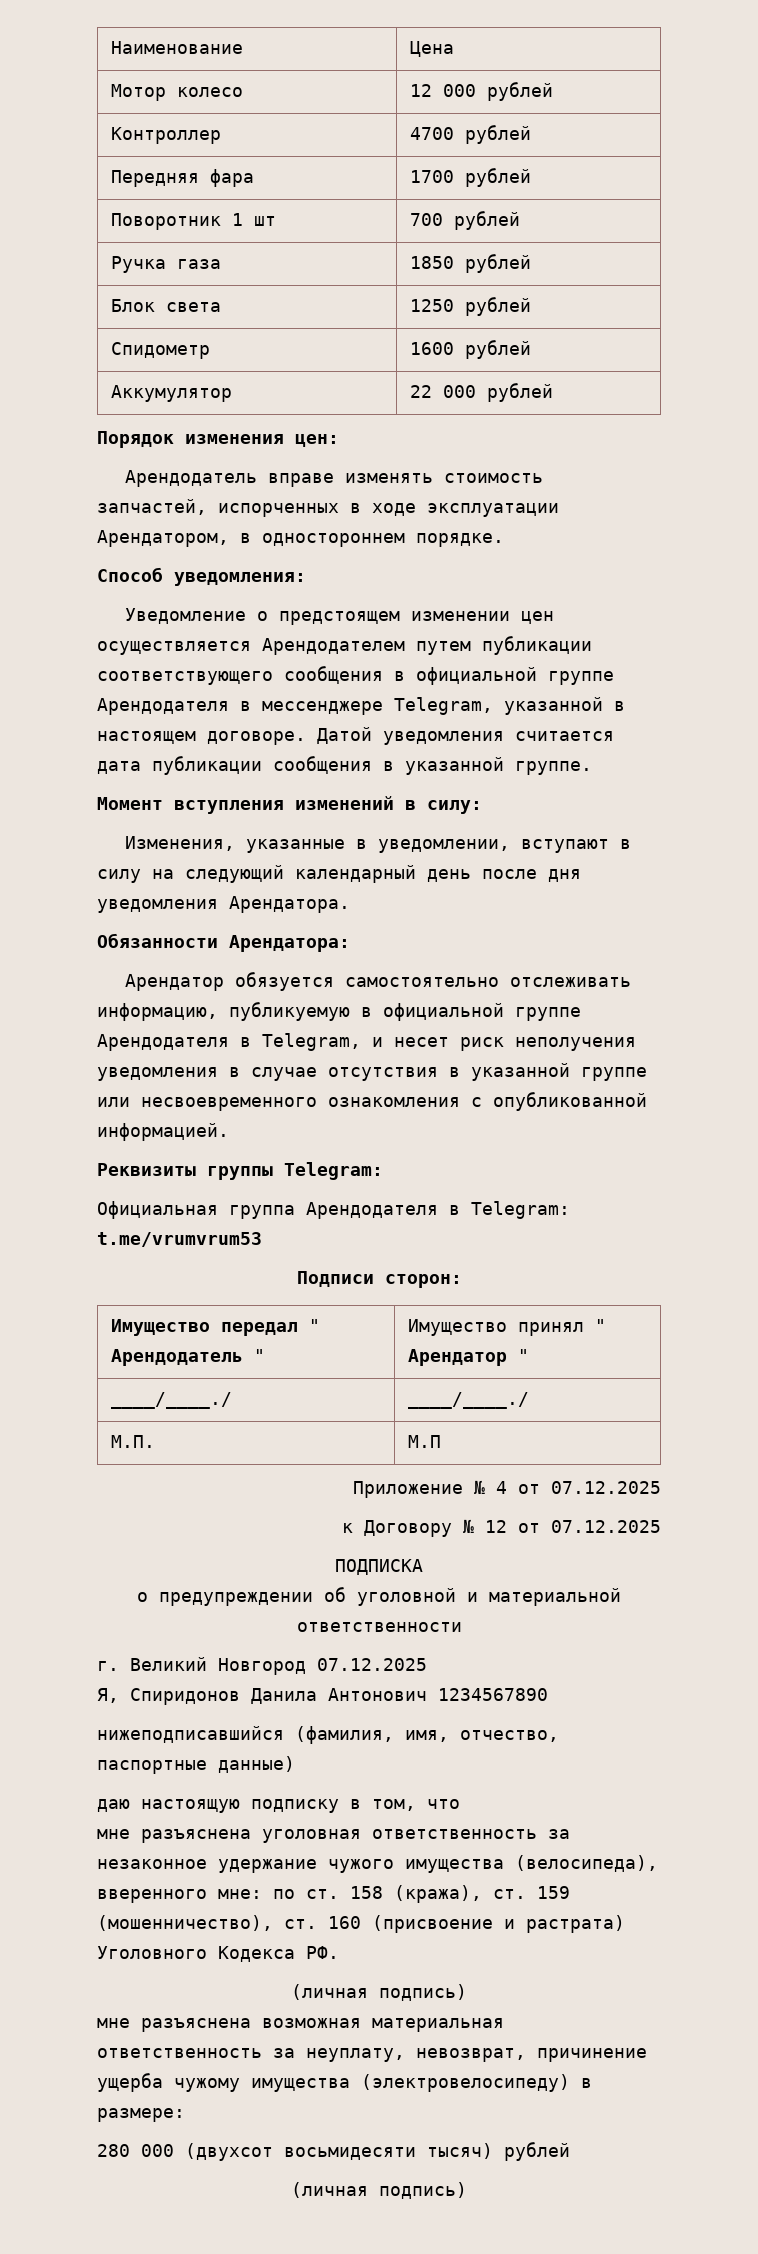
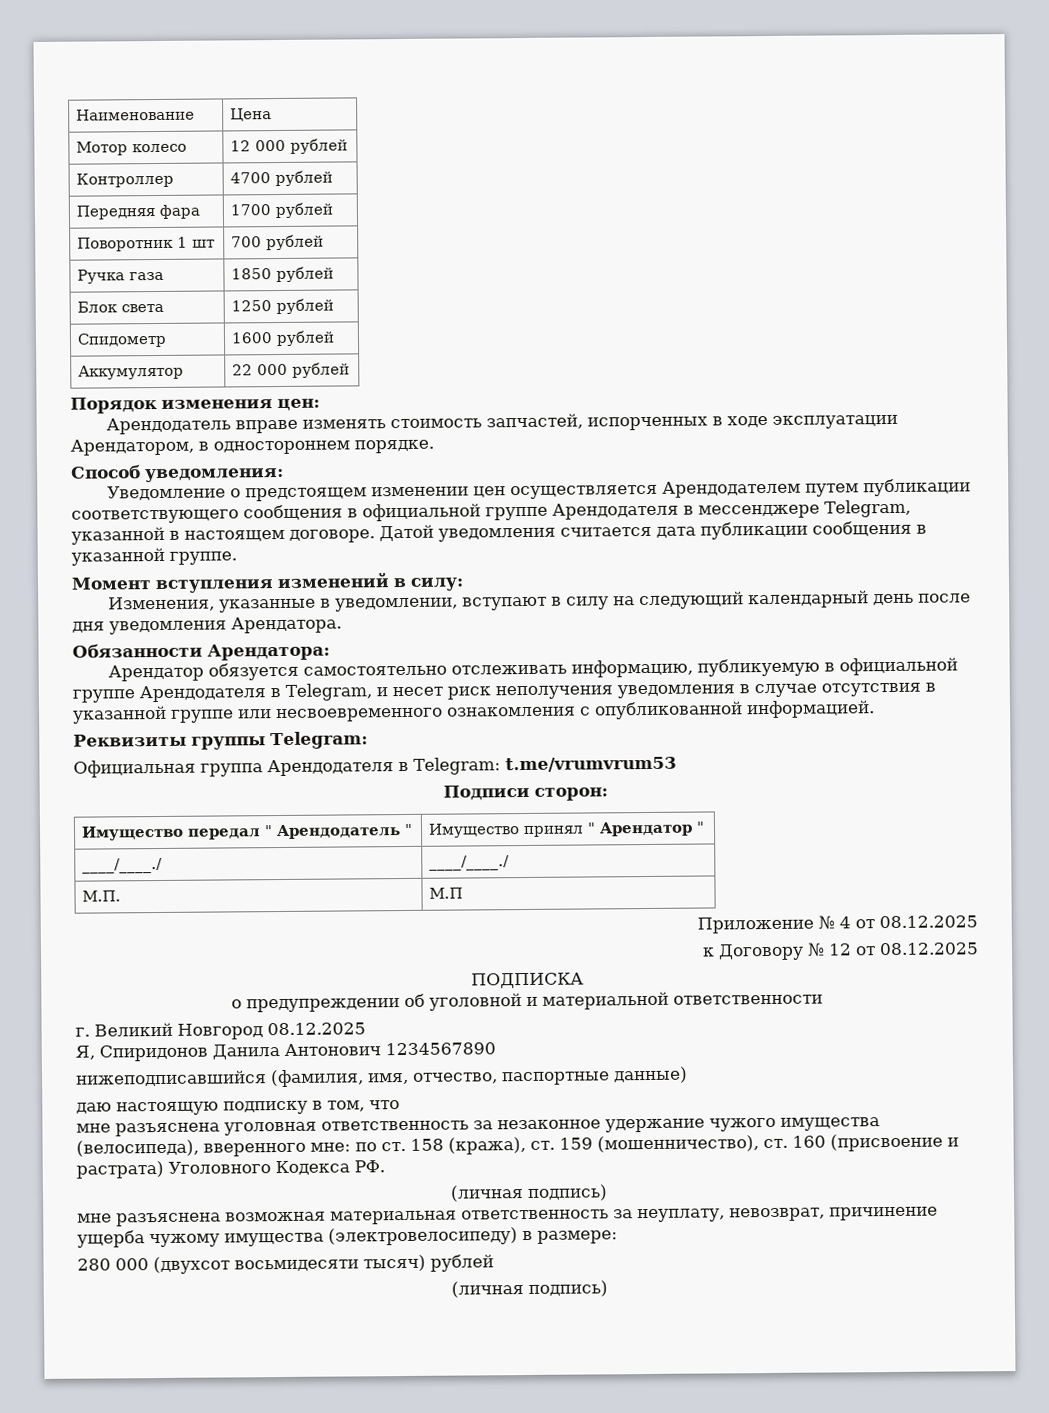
[551,1481,661,1494] 07.12.2025 -> [879,915,978,929] 08.12.2025
[551,1520,661,1533] 07.12.2025 -> [879,942,979,956] 08.12.2025
[317,1658,427,1671] 07.12.2025 -> [267,1022,366,1036] 08.12.2025

